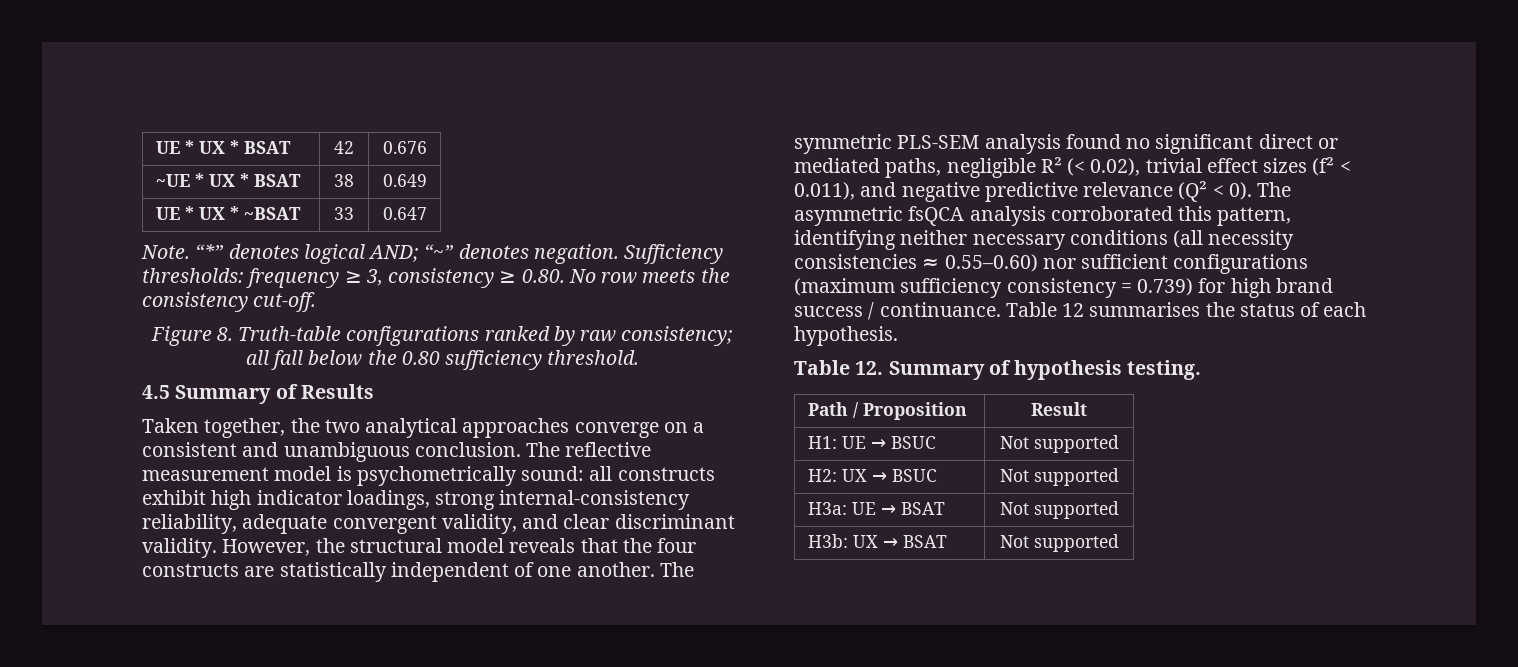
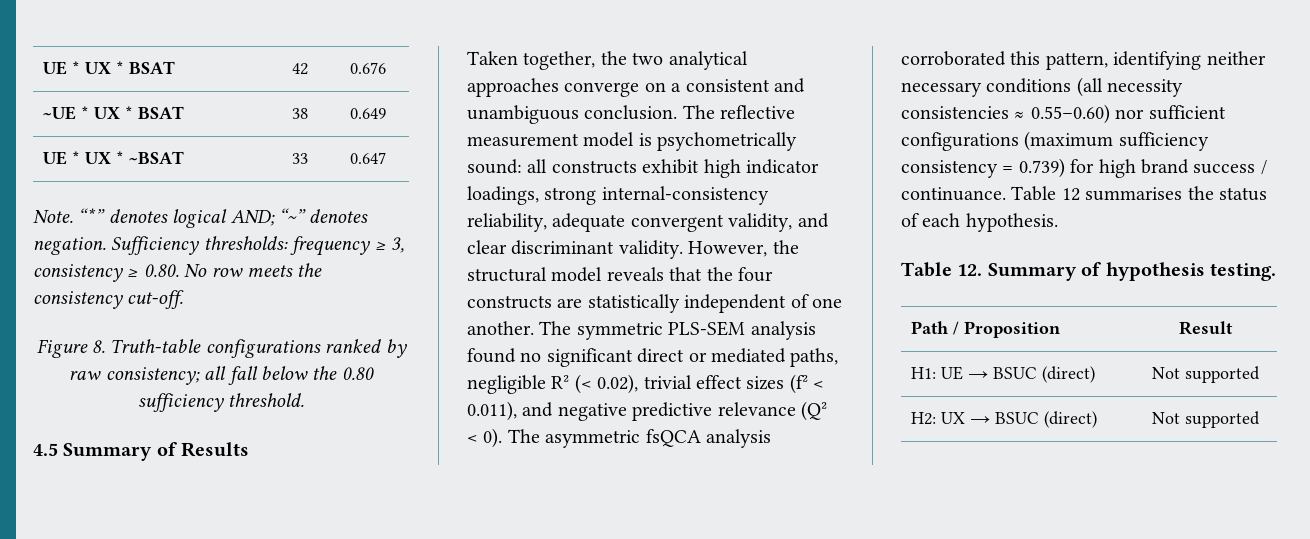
(936, 442) none -> [1042,366,1096,383] (direct)
[999,468,1119,486] [807,502,945,515] [999,501,1119,519] [807,534,947,548] [999,534,1119,552] | Not supported // H3a: UE → BSAT | Not supported // H3b: UX → BSAT | Not supported -> [1044,411,1098,428] [1151,411,1260,428] (direct) | Not supported

